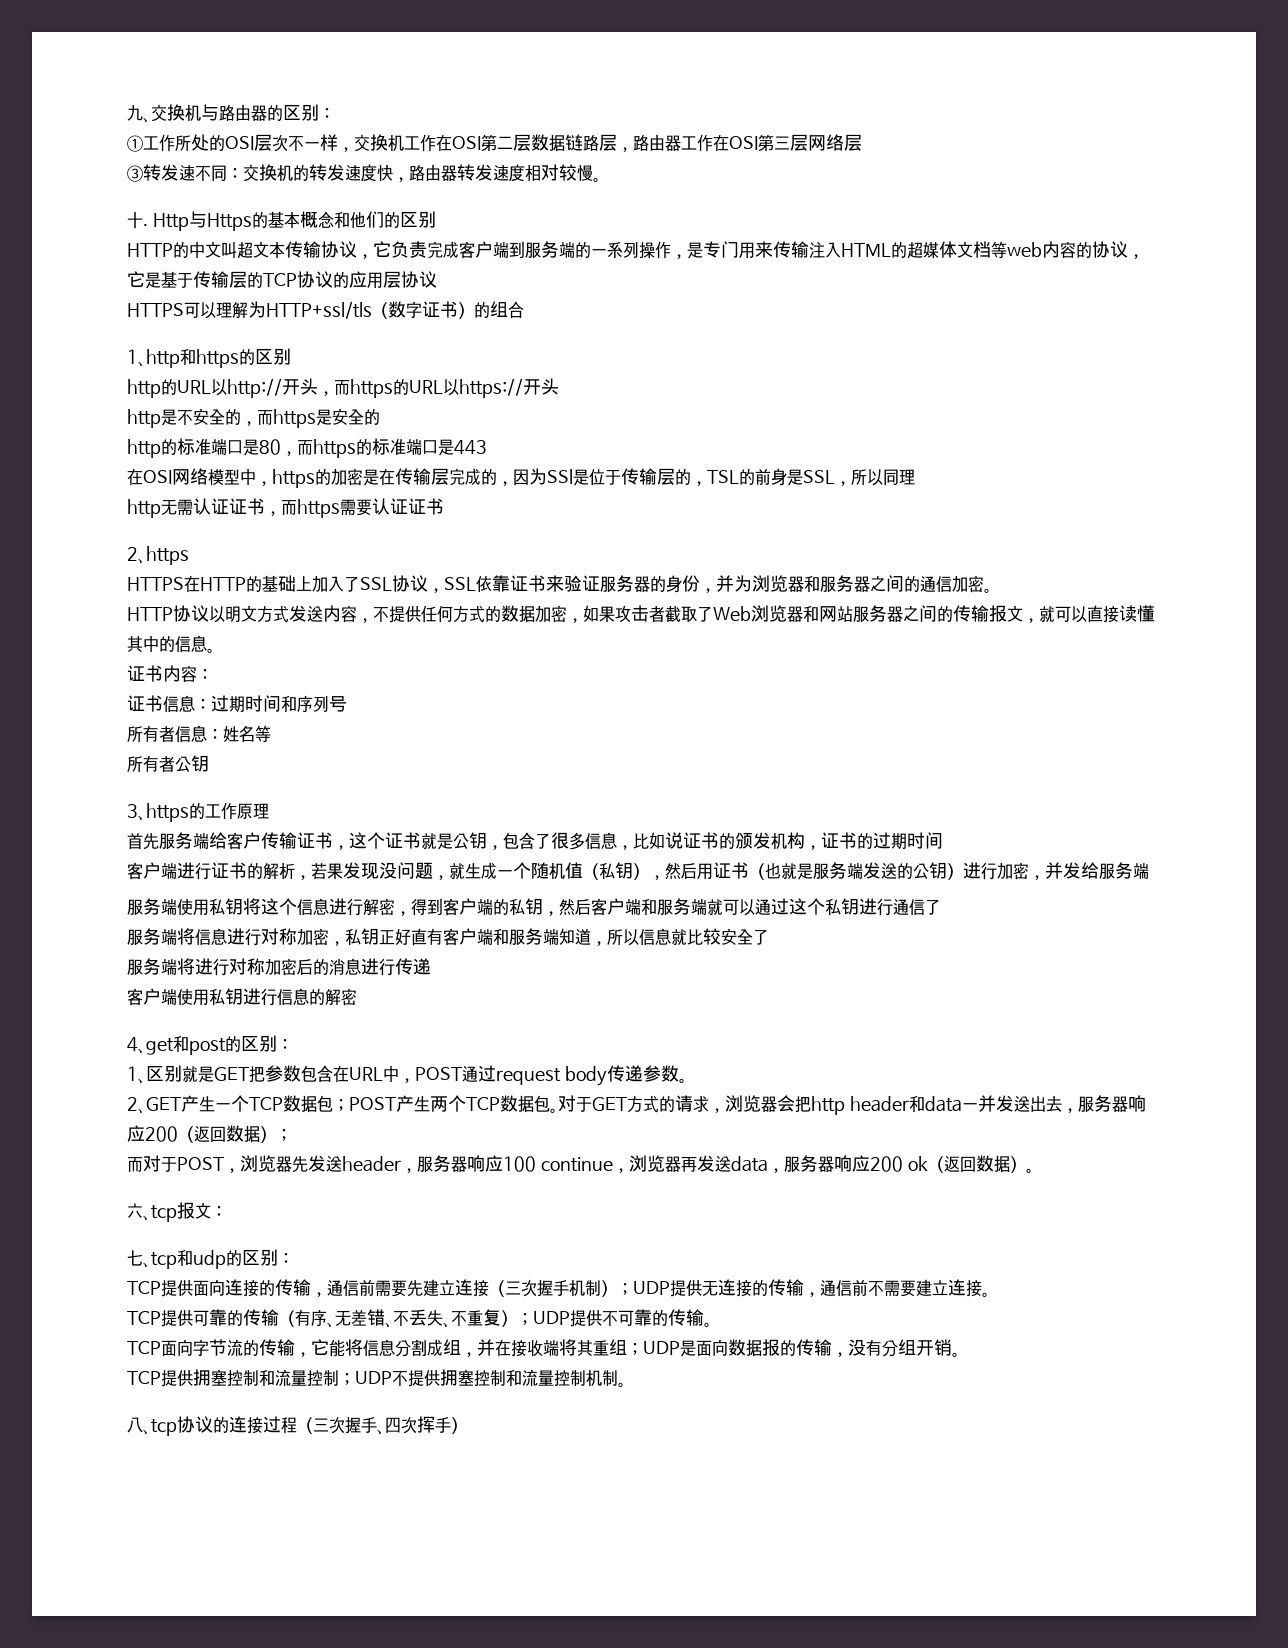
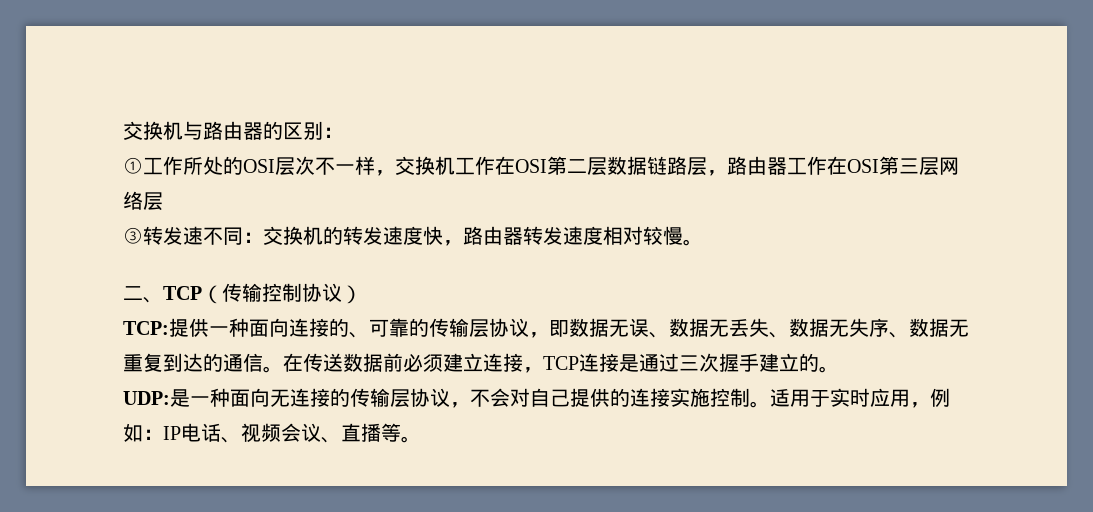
[127,105,151,123] 九、 -> (123, 130) none
[127,211,436,231] [127,241,1144,259] [127,271,437,289] [127,301,524,319] [127,348,291,368] [127,378,559,398] [127,408,380,428] [127,438,487,458] [127,468,915,488] [127,498,444,518] [127,546,189,565] [127,575,992,593] [127,605,1155,623] [127,635,215,653] [127,665,213,682] [127,695,347,713] [127,725,271,743] [127,755,209,773] [127,802,269,822] [127,832,943,850] [127,862,1149,880] [127,898,941,916] [127,928,769,946] [127,958,431,976] [127,988,357,1006] [127,1035,293,1055] [127,1065,687,1086] [127,1095,1146,1115] [127,1125,292,1143] [127,1155,1034,1173] [127,1202,227,1222] [127,1249,294,1269] [127,1279,990,1297] [127,1309,712,1328] [127,1339,960,1357] [127,1369,626,1387] [127,1416,467,1436] 十. Http与Https的基本概念和他们的区别 // HTTP的中文叫超文本传输协议，它负责完成客户端到服务端的一系列操作，是专门用来传输注入HTML的超媒体文档等web内容的协议，它是基于传输层的TCP协议的应用层协议 // HTTPS可以理解为HTTP+ssl/tls（数字证书）的组合 // 1、http和https的区别 // http的URL以http://开头，而https的URL以https://开头 // http是不安全的，而https是安全的 // http的标准端口是80，而https的标准端口是443 // 在OSI网络模型中，https的加密是在传输层完成的，因为SSl是位于传输层的，TSL的前身是SSL，所以同理 // http无需认证证书，而https需要认证证书 // 2、https // HTTPS在HTTP的基础上加入了SSL协议，SSL依靠证书来验证服务器的身份，并为浏览器和服务器之间的通信加密。 // HTTP协议以明文方式发送内容，不提供任何方式的数据加密，如果攻击者截取了Web浏览器和网站服务器之间的传输报文，就可以直接读懂其中的信息。 // 证书内容： // 证书信息：过期时间和序列号 // 所有者信息：姓名等 // 所有者公钥 // 3、https的工作原理 // 首先服务端给客户传输证书，这个证书就是公钥，包含了很多信息，比如说证书的颁发机构，证书的过期时间 // 客户端进行证书的解析，若果发现没问题，就生成一个随机值（私钥），然后用证书（也就是服务端发送的公钥）进行加密，并发给服务端 // 服务端使用私钥将这个信息进行解密，得到客户端的私钥，然后客户端和服务端就可以通过这个私钥进行通信了 // 服务端将信息进行对称加密，私钥正好直有客户端和服务端知道，所以信息就比较安全了 // 服务端将进行对称加密后的消息进行传递 // 客户端使用私钥进行信息的解密 // 4、get和post的区别： // 1、区别就是GET把参数包含在URL中，POST通过request body传递参数。 // 2、GET产生一个TCP数据包；POST产生两个TCP数据包。对于GET方式的请求，浏览器会把http header和data一并发送出去，服务器响应200（返回数据）； // 而对于POST，浏览器先发送header，服务器响应100 continue，浏览器再发送data，服务器响应200 ok（返回数据）。 // 六、tcp报文： // 七、tcp和udp的区别： // TCP提供面向连接的传输，通信前需要先建立连接（三次握手机制）；UDP提供无连接的传输，通信前不需要建立连接。 // TCP提供可靠的传输（有序、无差错、不丢失、不重复）；UDP提供不可靠的传输。 // TCP面向字节流的传输，它能将信息分割成组，并在接收端将其重组；UDP是面向数据报的传输，没有分组开销。 // TCP提供拥塞控制和流量控制；UDP不提供拥塞控制和流量控制机制。 // 八、tcp协议的连接过程（三次握手、四次挥手） -> [123,283,362,304] [123,318,969,338] [123,353,839,373] [123,388,950,408] [123,423,421,443] 二、TCP（传输控制协议） // TCP:提供一种面向连接的、可靠的传输层协议，即数据无误、数据无丢失、数据无失序、数据无重复到达的通信。在传送数据前必须建立连接，TCP连接是通过三次握手建立的。 // UDP:是一种面向无连接的传输层协议，不会对自己提供的连接实施控制。适用于实时应用，例如：IP电话、视频会议、直播等。

